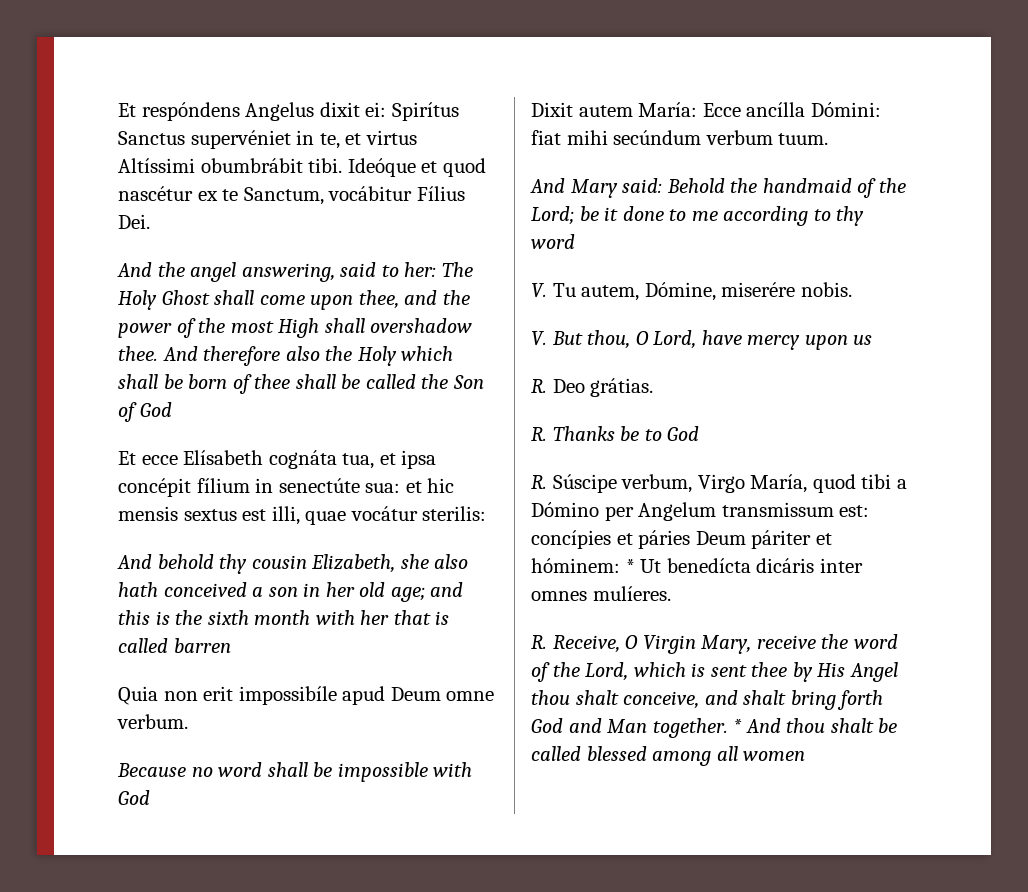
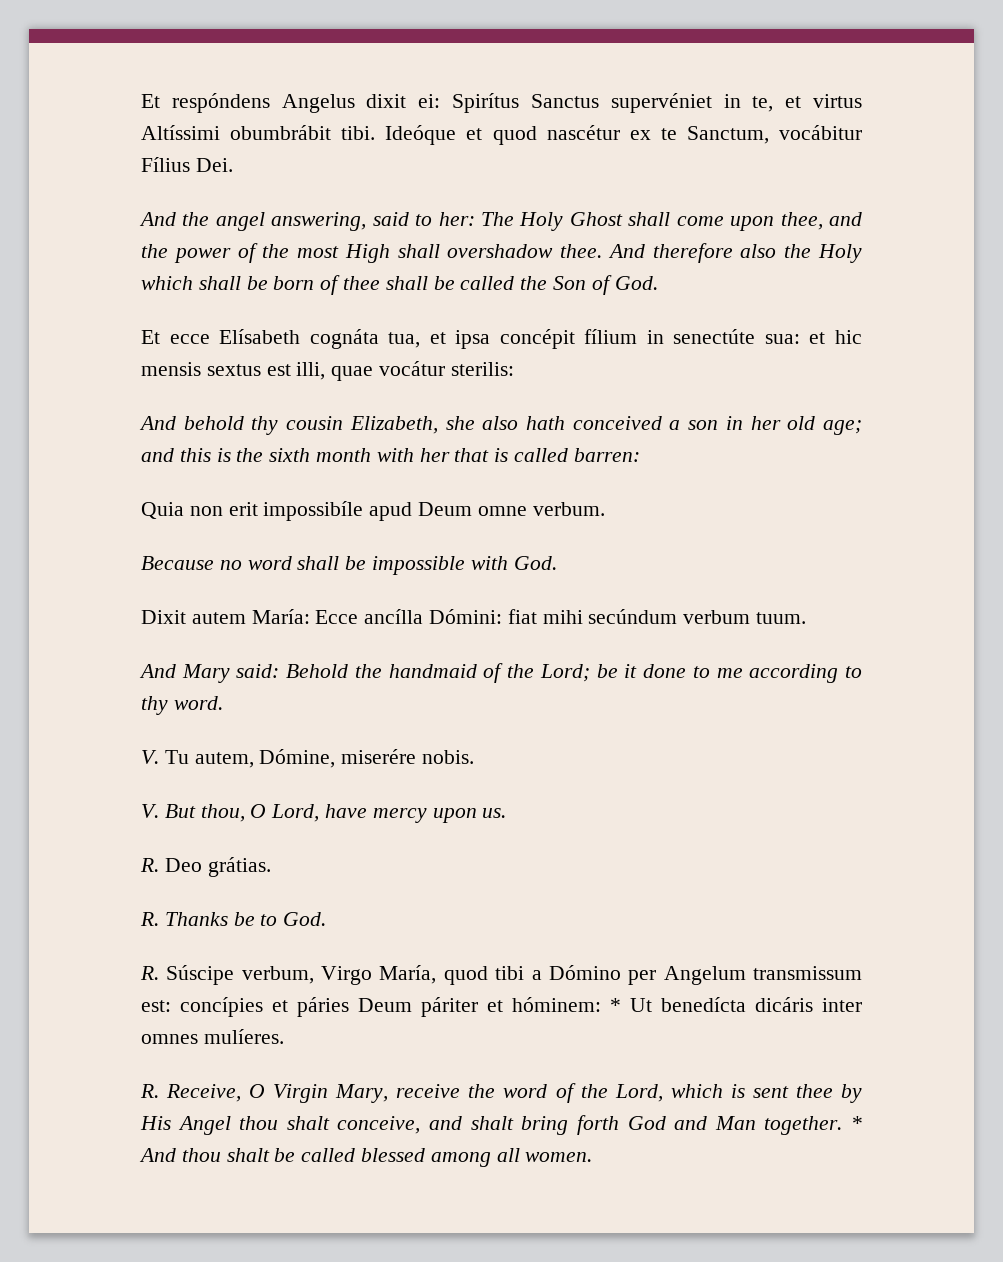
[139,402,172,417] God -> [614,276,658,290] God.
[173,638,231,653] barren -> [573,448,640,462] barren:
[118,790,150,805] God -> [513,556,557,570] God.
[531,234,575,249] word -> [173,696,223,710] word.
[853,335,873,345] us -> [482,808,507,818] us.
[667,426,700,441] God -> [283,912,327,926] God.
[743,751,806,761] women -> [525,1152,593,1162] women.

